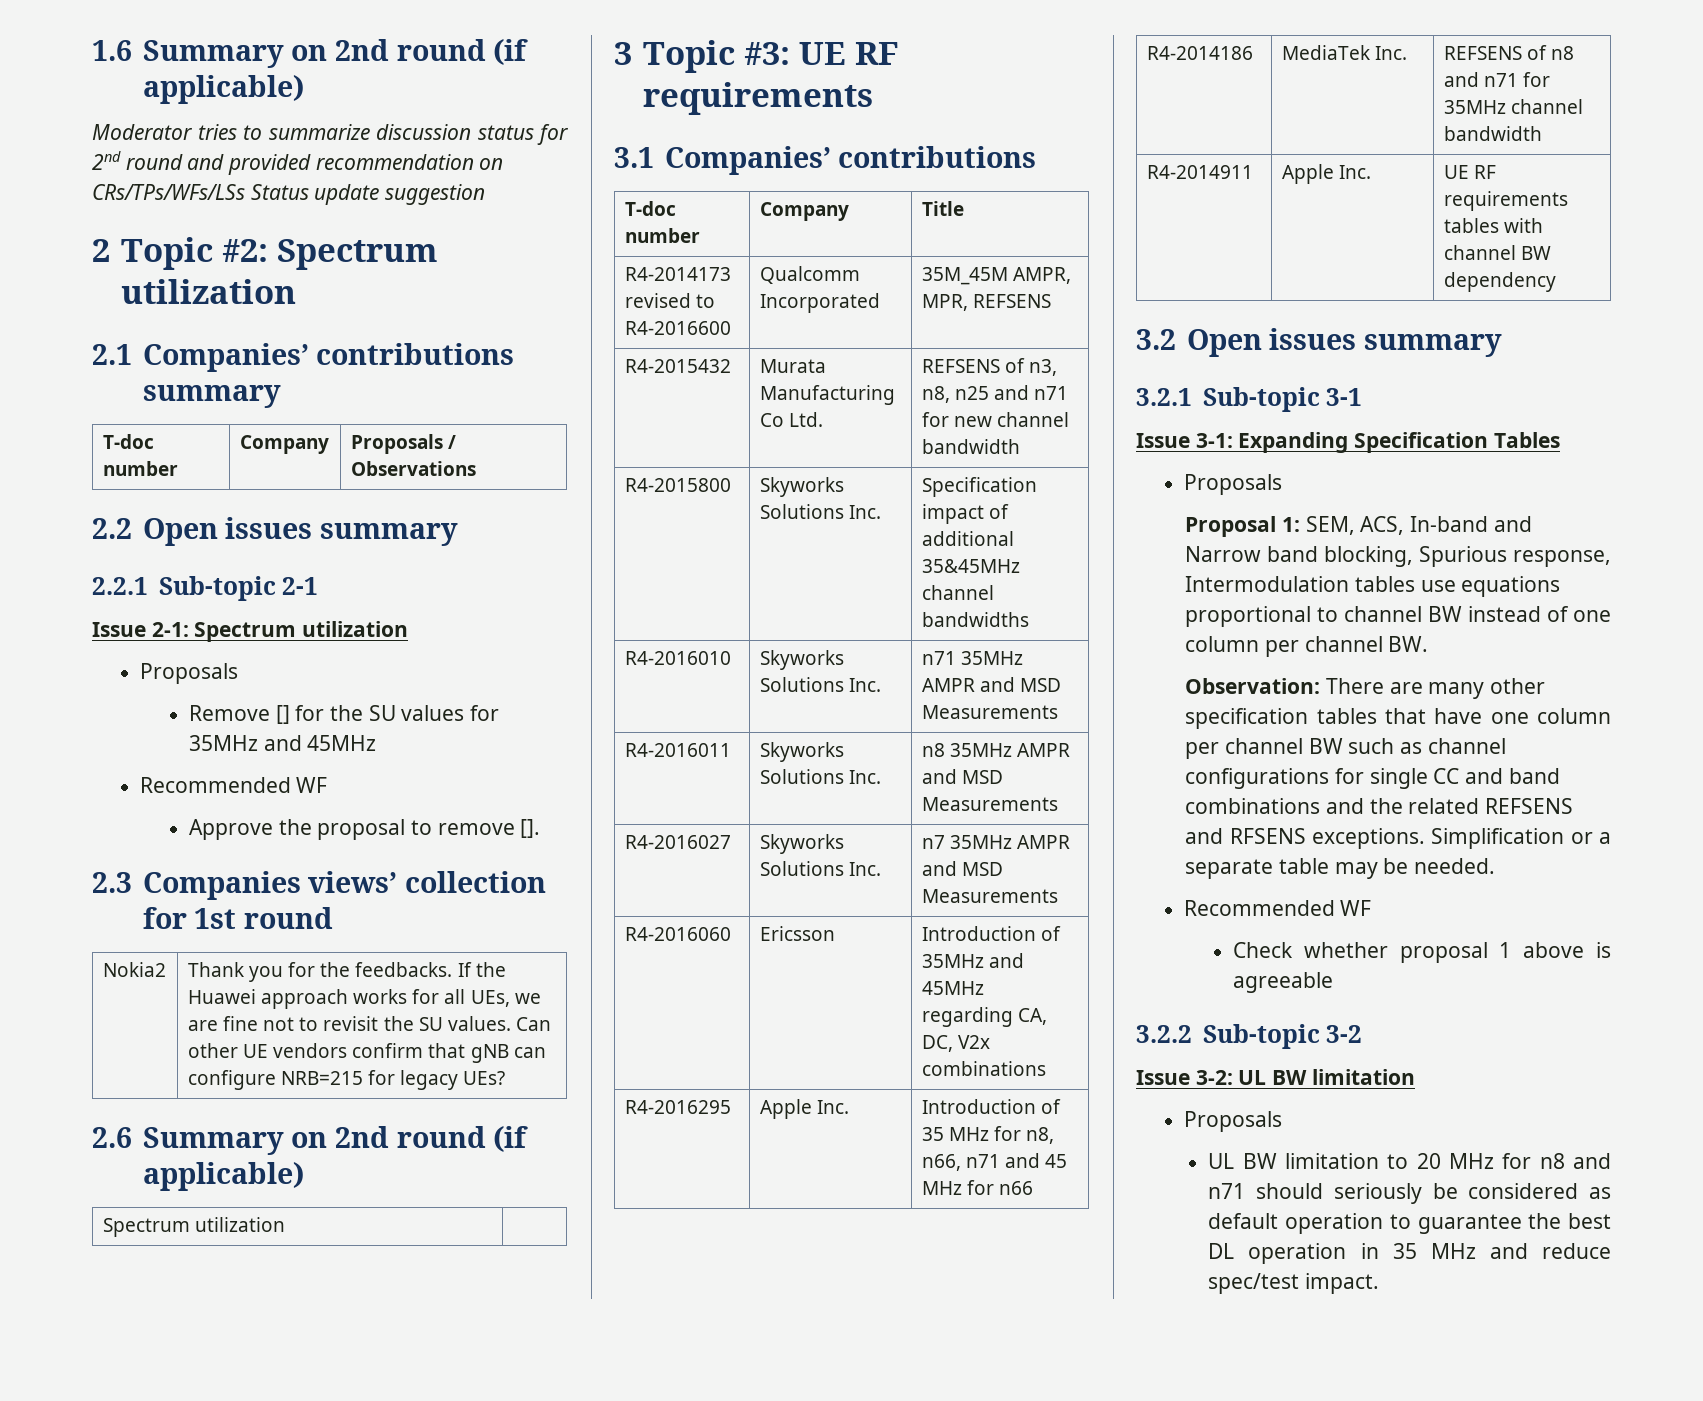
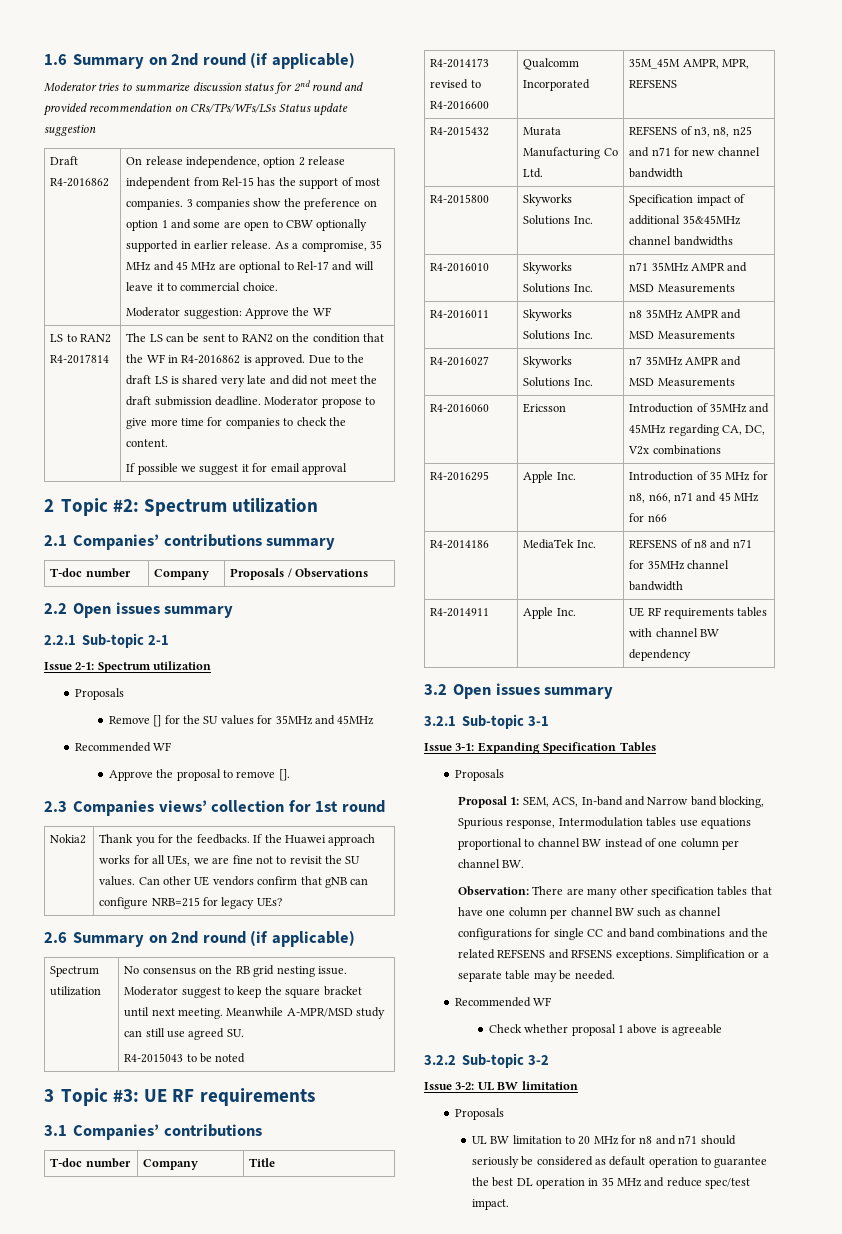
(486, 194) none -> [50,156,79,165] [50,178,110,187] [126,156,346,168] [126,177,380,189] [126,198,377,210] [126,219,368,231] [126,240,382,252] [126,261,374,273] [126,282,278,291] [126,307,331,319] [50,334,112,343] [50,354,110,364] [126,333,385,343] [126,354,365,366] [126,375,378,387] [126,396,376,408] [126,417,346,429] [126,439,169,447] [126,463,347,475] // Draft R4-2016862 | On release independence, option 2 release independent from Rel-15 has the support of most companies. 3 companies show the preference on option 1 and some are open to CBW optionally supported in earlier release. As a compromise, 35 MHz and 45 MHz are optional to Rel-17 and will leave it to commercial choice. // Moderator suggestion: Approve the WF // LS to RAN2 R4-2017814 | The LS can be sent to RAN2 on the condition that the WF in R4-2016862 is approved. Due to the draft LS is shared very late and did not meet the draft submission deadline. Moderator propose to give more time for companies to check the content. // If possible we suggest it for email approval
(285, 1224) none -> [124,965,347,977] [124,986,362,998] [124,1007,386,1019] [124,1028,244,1040] [124,1053,246,1063] No consensus on the RB grid nesting issue. Moderator suggest to keep the square bracket until next meeting. Meanwhile A-MPR/MSD study can still use agreed SU. // R4-2015043 to be noted

